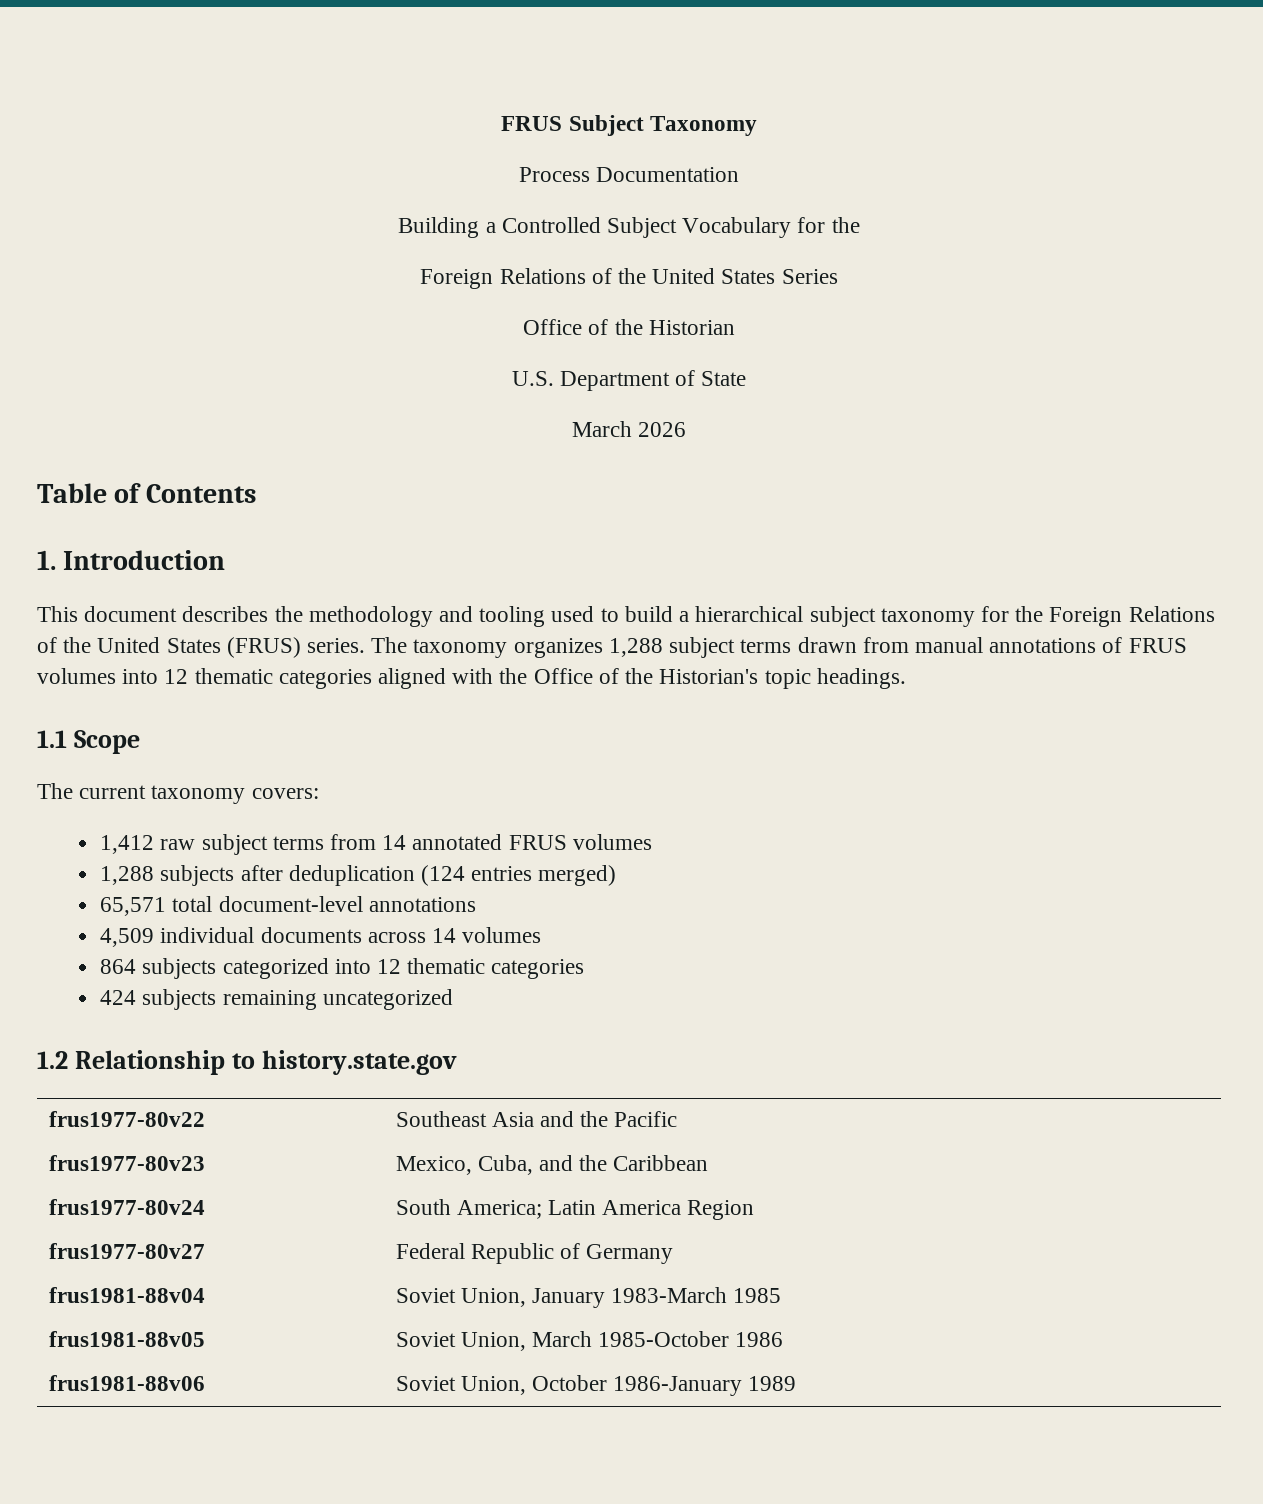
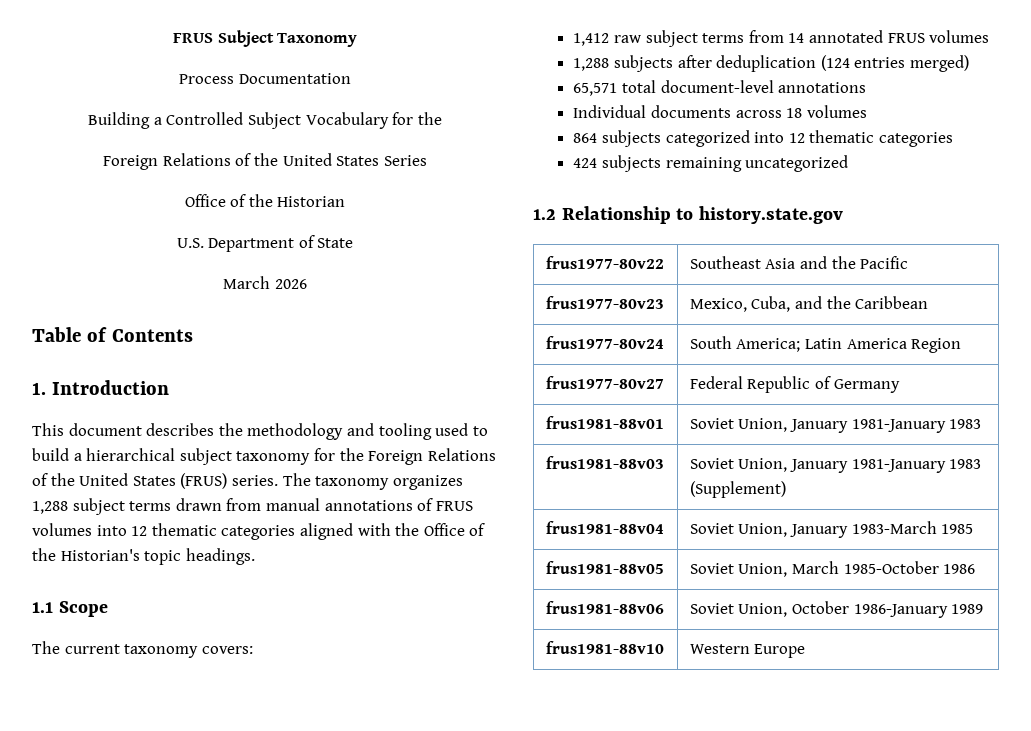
[100,927,255,947] 4,509 individual -> [573,105,647,118] Individual
[432,928,457,943] 14 -> [786,108,803,118] 18
(674, 1254) none -> [545,416,664,429] [689,418,982,433] [545,456,664,469] [689,458,982,473] [689,481,786,498] // frus1981-88v01 | Soviet Union, January 1981-January 1983 // frus1981-88v03 | Soviet Union, January 1981-January 1983 (Supplement)
(797, 1383) none -> [545,641,664,654] [689,644,806,658] // frus1981-88v10 | Western Europe

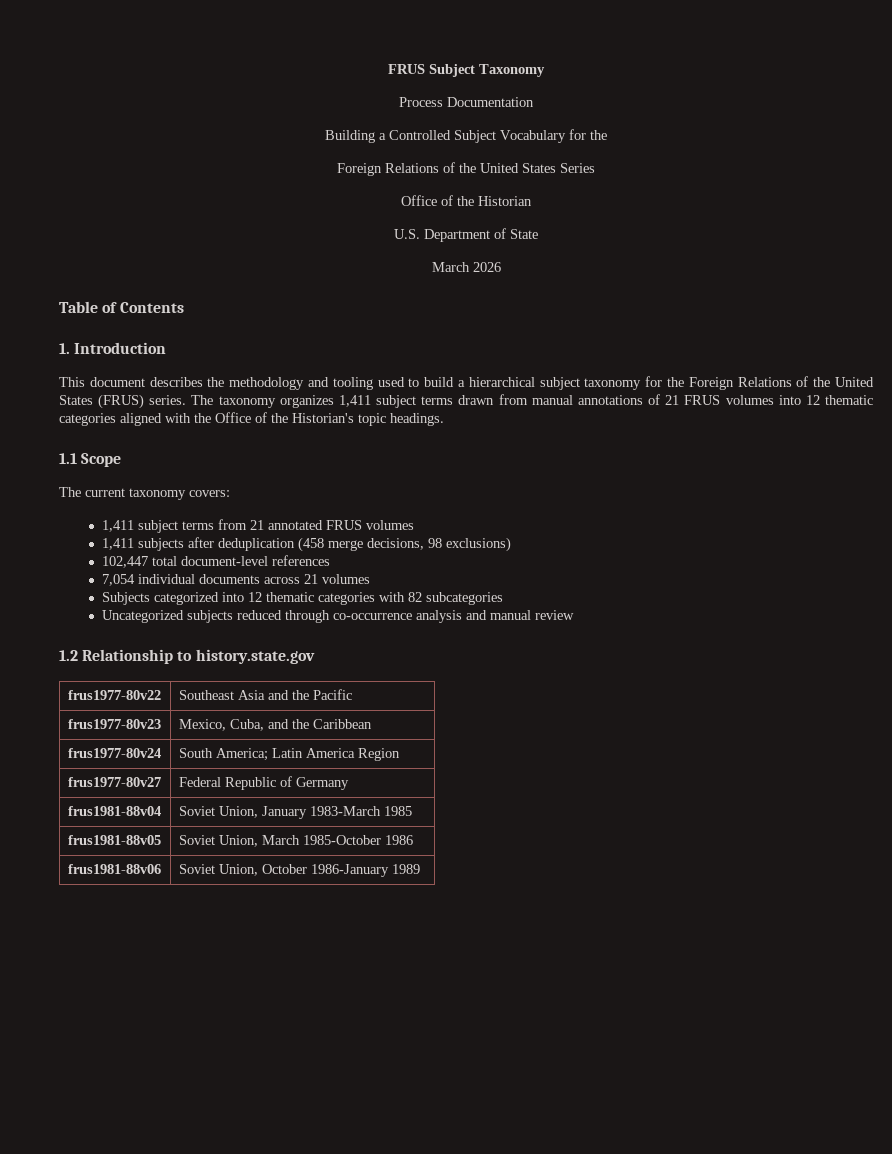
[32,501,68,514] 1,288 -> [338,395,371,407] 1,411
(434, 504) none -> [665,395,680,405] 21
[573,33,642,46] 1,412 raw -> [102,520,135,532] 1,411
[788,33,805,43] 14 -> [250,520,265,530] 21
[573,58,610,71] 1,288 -> [102,538,135,550] 1,411
[820,55,970,72] [573,80,867,96] [573,105,647,118] (124 entries merged) // 65,571 total document-level annotations // Individual -> [298,537,512,552] [102,555,331,568] [102,574,196,586] (458 merge decisions, 98 exclusions) // 102,447 total document-level references // 7,054 individual
[786,105,867,118] [573,130,662,147] 18 volumes // 864 subjects -> [304,574,371,584] [102,592,151,605] 21 volumes // Subjects
[573,155,849,172] // 424 subjects remaining uncategorized -> [379,592,504,605] [102,610,575,623] with 82 subcategories // Uncategorized subjects reduced through co-occurrence analysis and manual review
[545,416,664,429] [689,418,982,433] [545,456,664,469] [689,458,982,473] [689,481,786,498] // frus1981-88v01 | Soviet Union, January 1981-January 1983 // frus1981-88v03 | Soviet Union, January 1981-January 1983 (Supplement) -> (349, 783) none
[545,641,664,654] [689,644,806,658] // frus1981-88v10 | Western Europe -> (420, 869) none

